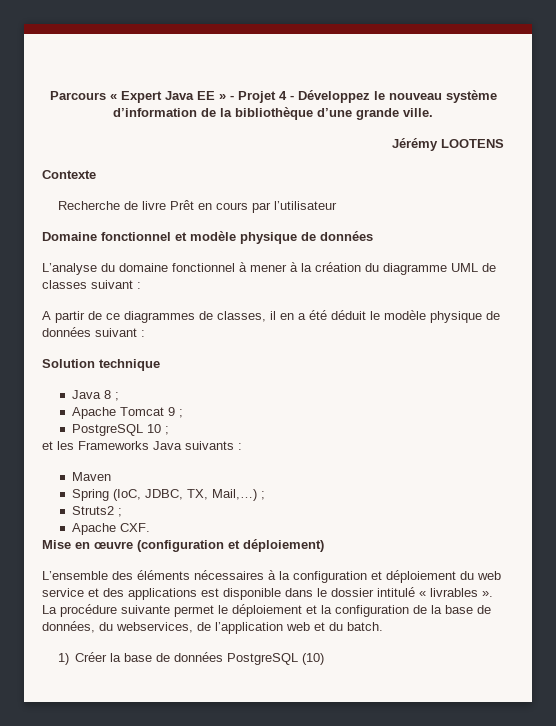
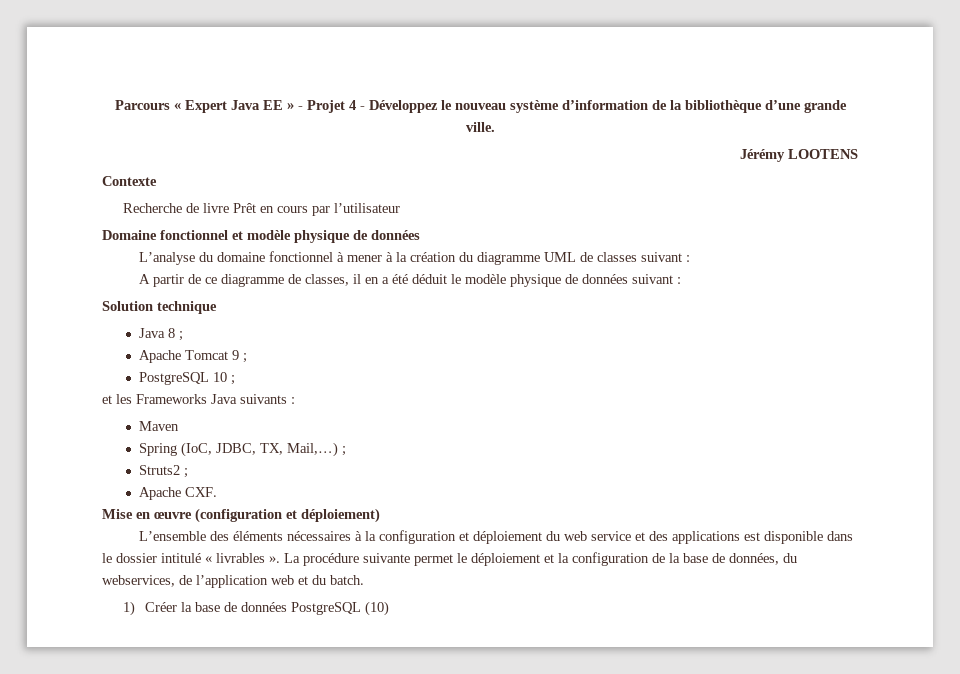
[124,311,195,323] diagrammes -> [221,274,285,287] diagramme

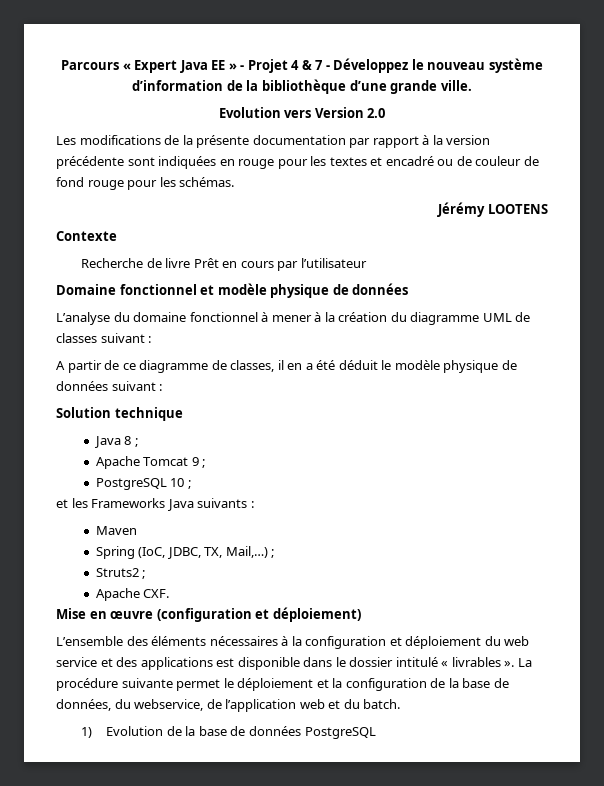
(356, 105) none -> [301,60,323,70] & 7
(495, 127) none -> [218,107,386,118] [56,135,491,148] [56,156,539,169] [56,177,235,190] // Evolution vers Version 2.0 // Les modifications de la présente documentation par rapport à la version précédente sont indiquées en rouge pour les textes et encadré ou de couleur de fond rouge pour les schémas.
[102,575,175,587] webservices, -> [134,699,204,711] webservice,
[144,602,177,612] Créer -> [106,726,182,736] Evolution de
[364,601,389,616] (10) -> (376, 733) none

